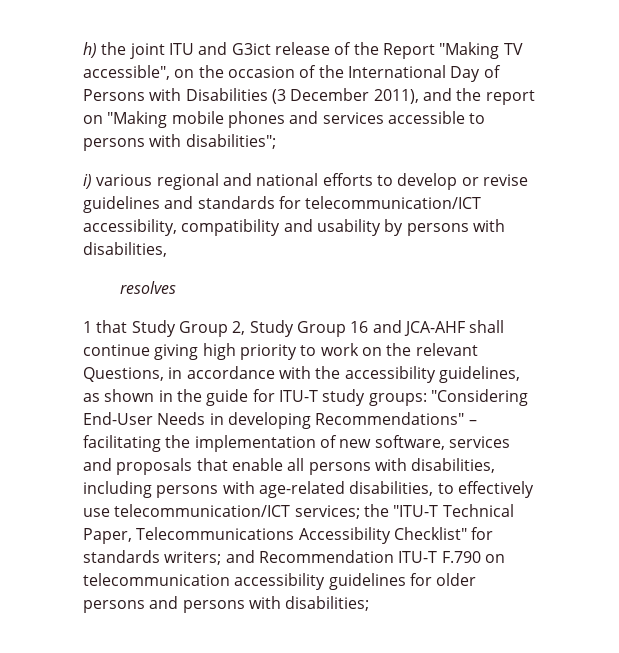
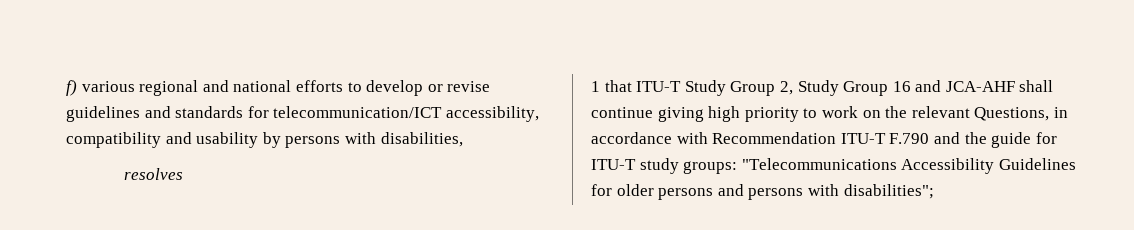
[83,42,523,59] [83,65,501,82] [83,88,535,105] [83,111,486,128] [83,134,276,151] [83,174,92,189] h) the joint ITU and G3ict release of the Report "Making TV accessible", on the occasion of the International Day of Persons with Disabilities (3 December 2011), and the report on "Making mobile phones and services accessible to persons with disabilities"; // i) -> [66,80,77,96] f)
(128, 326) none -> [636,81,682,92] ITU-T
[315,366,520,383] [83,389,173,402] the accessibility guidelines, as shown in -> [712,132,960,144] Recommendation ITU-T F.790 and
[430,389,528,406] [83,412,477,429] [83,435,510,452] [83,458,496,475] [83,481,534,498] [83,504,514,519] [83,527,494,544] [83,550,505,565] [83,573,406,590] "Considering End-User Needs in developing Recommendations" – facilitating the implementation of new software, services and proposals that enable all persons with disabilities, including persons with age-related disabilities, to effectively use telecommunication/ICT services; the "ITU-T Technical Paper, Telecommunications Accessibility Checklist" for standards writers; and Recommendation ITU-T F.790 on telecommunication accessibility guidelines -> [741,158,1076,174] "Telecommunications Accessibility Guidelines
[285,596,370,611] disabilities; -> [843,184,934,199] disabilities";

